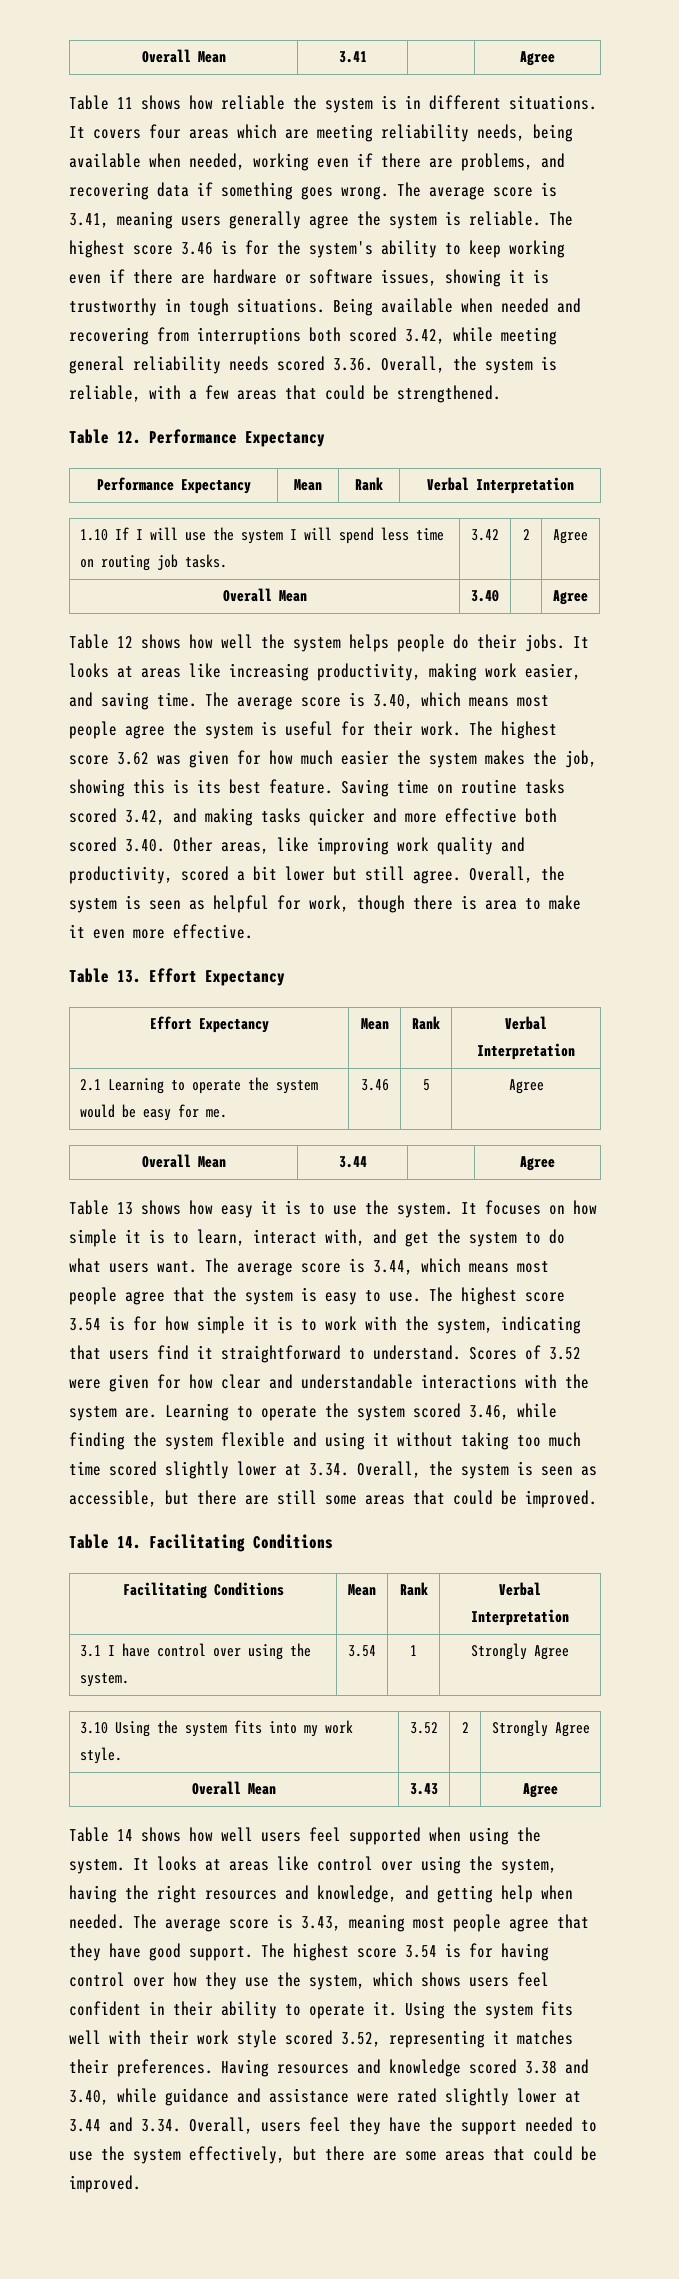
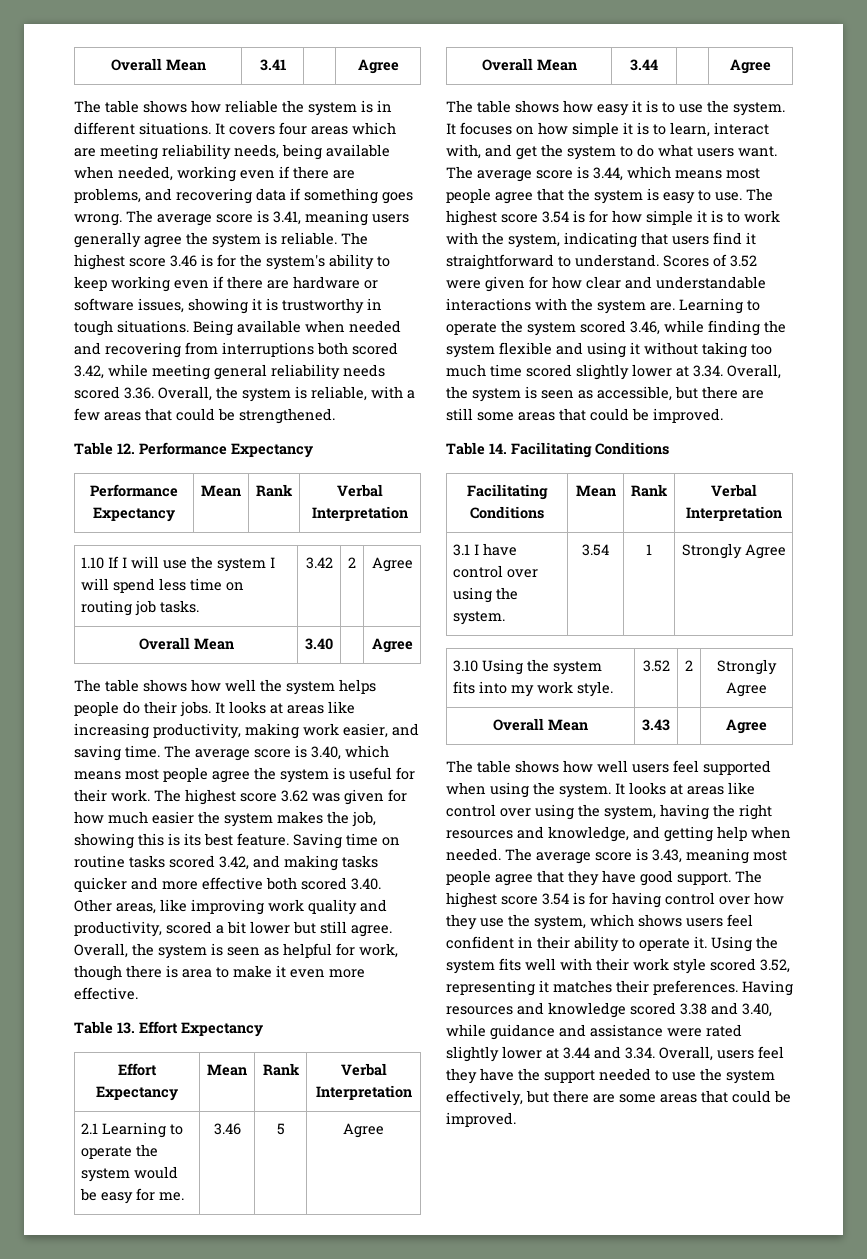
[69,95,133,110] Table 11 -> [74,100,139,113] The table
[69,634,133,649] Table 12 -> [74,679,139,692] The table
[69,1200,133,1215] Table 13 -> [446,100,511,113] The table
[69,1827,133,1842] Table 14 -> [446,760,511,773] The table

